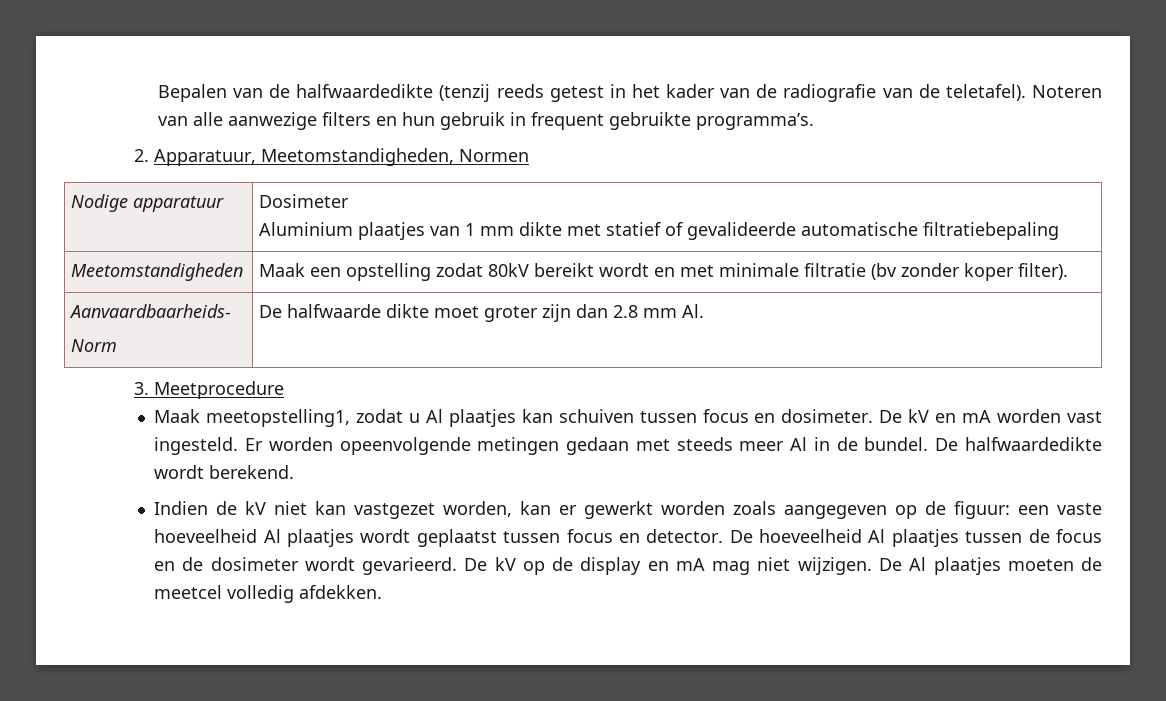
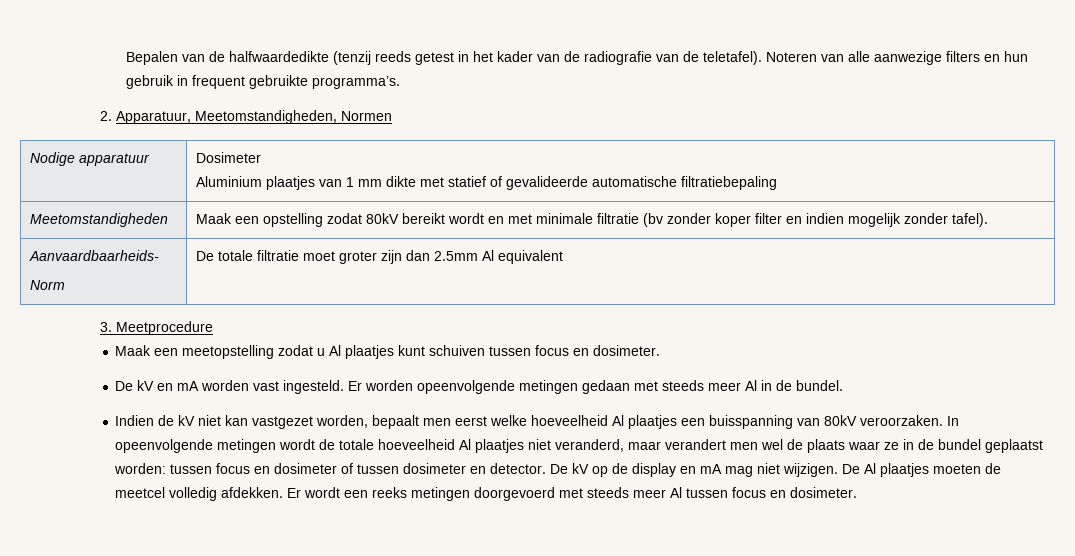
[1018,263,1069,280] filter). -> [754,213,988,227] filter en indien mogelijk zonder tafel).
[287,304,430,318] halfwaarde dikte -> [217,250,299,261] totale filtratie
[613,304,705,318] 2.8 mm Al. -> [433,250,563,264] 2.5mm Al equivalent
[206,409,351,427] meetopstelling1, -> [154,345,275,359] een meetopstelling
[521,409,553,423] kan -> [398,345,426,356] kunt
(874, 416) none -> (661, 350) //
[935,437,1102,451] [154,465,295,479] De halfwaardedikte wordt berekend. -> (844, 385) none
[520,501,1103,519] [154,529,1102,547] [154,557,458,575] kan er gewerkt worden zoals aangegeven op de figuur: een vaste hoeveelheid Al plaatjes wordt geplaatst tussen focus en detector. De hoeveelheid Al plaatjes tussen de focus en de dosimeter wordt gevarieerd. -> [372,415,960,429] [115,439,1044,453] [114,463,547,474] bepaalt men eerst welke hoeveelheid Al plaatjes een buisspanning van 80kV veroorzaken. In opeenvolgende metingen wordt de totale hoeveelheid Al plaatjes niet veranderd, maar verandert men wel de plaats waar ze in de bundel geplaatst worden: tussen focus en dosimeter of tussen dosimeter en detector.
(383, 592) none -> [287,487,858,501] Er wordt een reeks metingen doorgevoerd met steeds meer Al tussen focus en dosimeter.

